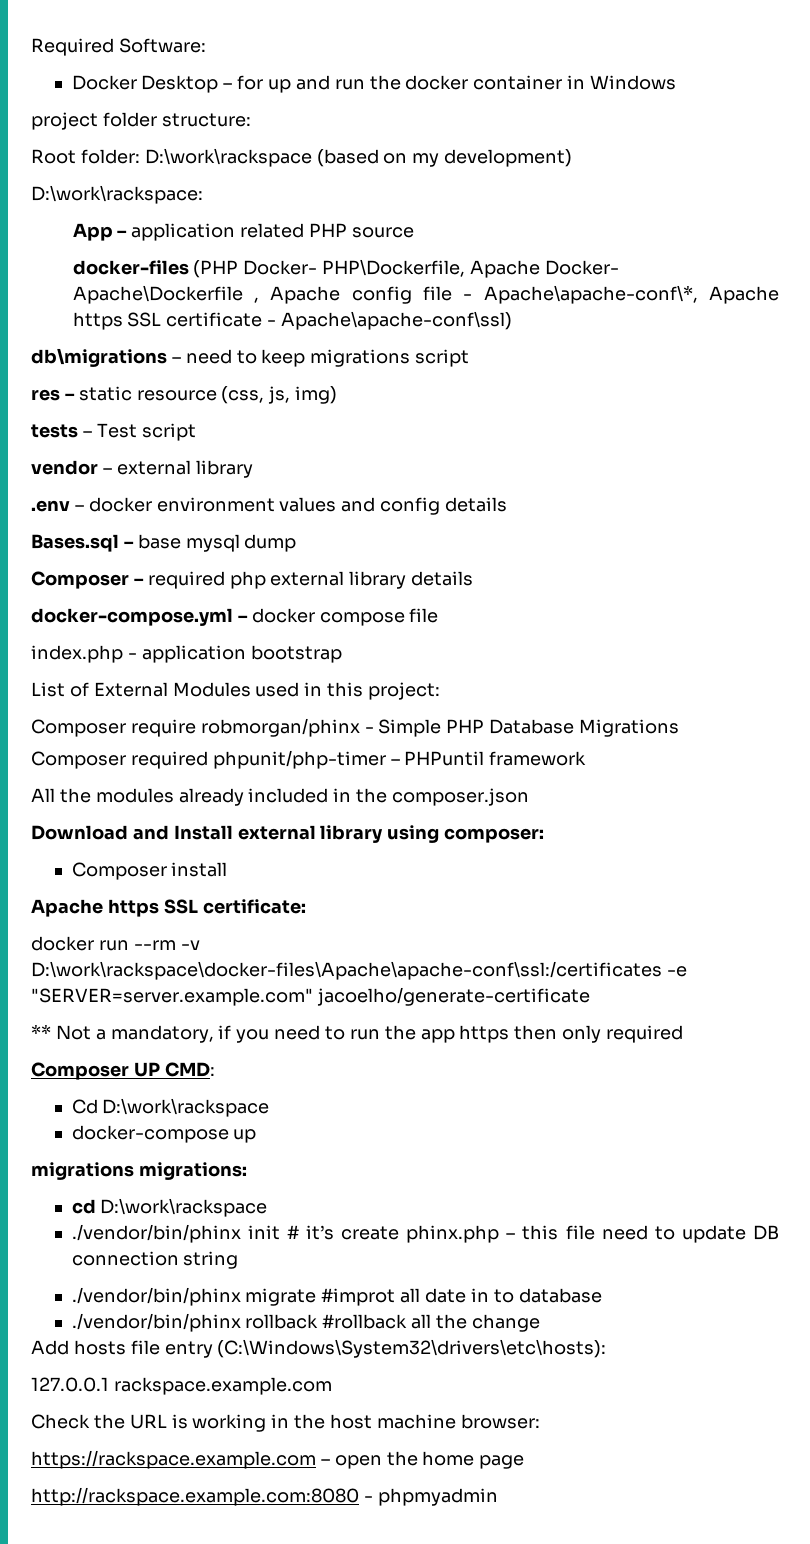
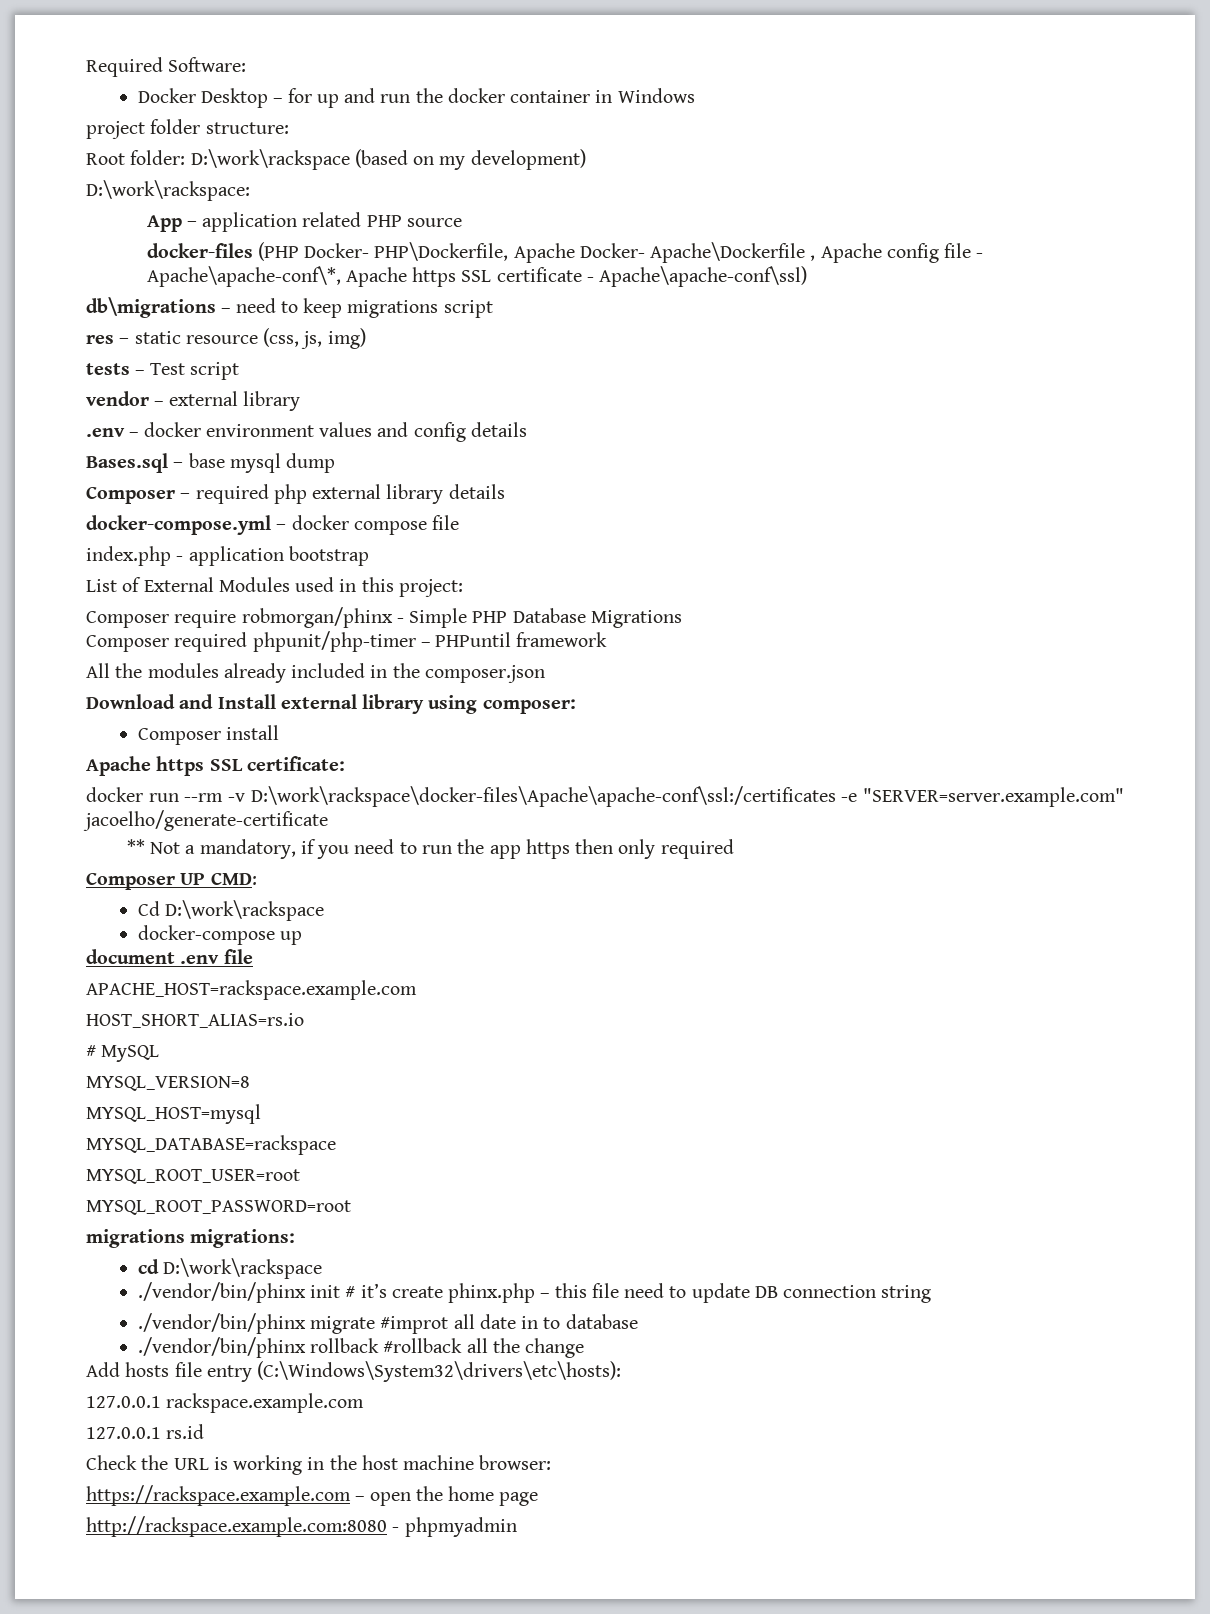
(257, 1136) none -> [86,949,253,964] [86,980,417,1000] [86,1013,304,1028] [86,1045,160,1062] [86,1076,250,1091] [86,1104,261,1124] [86,1135,336,1155] [86,1169,300,1184] [86,1200,351,1215] // document .env file // APACHE_HOST=rackspace.example.com // HOST_SHORT_ALIAS=rs.io // # MySQL // MYSQL_VERSION=8 // MYSQL_HOST=mysql // MYSQL_DATABASE=rackspace // MYSQL_ROOT_USER=root // MYSQL_ROOT_PASSWORD=root
(332, 1386) none -> [86,1424,205,1439] // 127.0.0.1 rs.id

